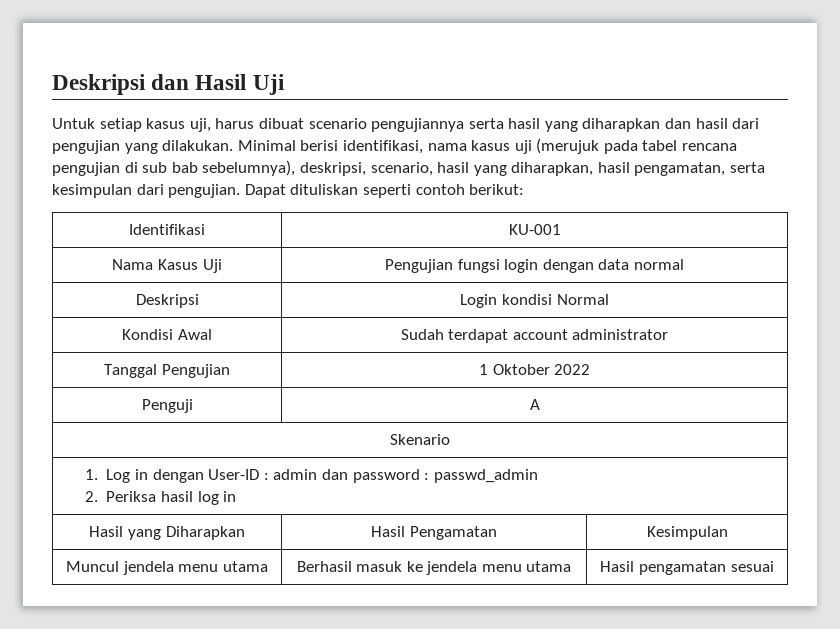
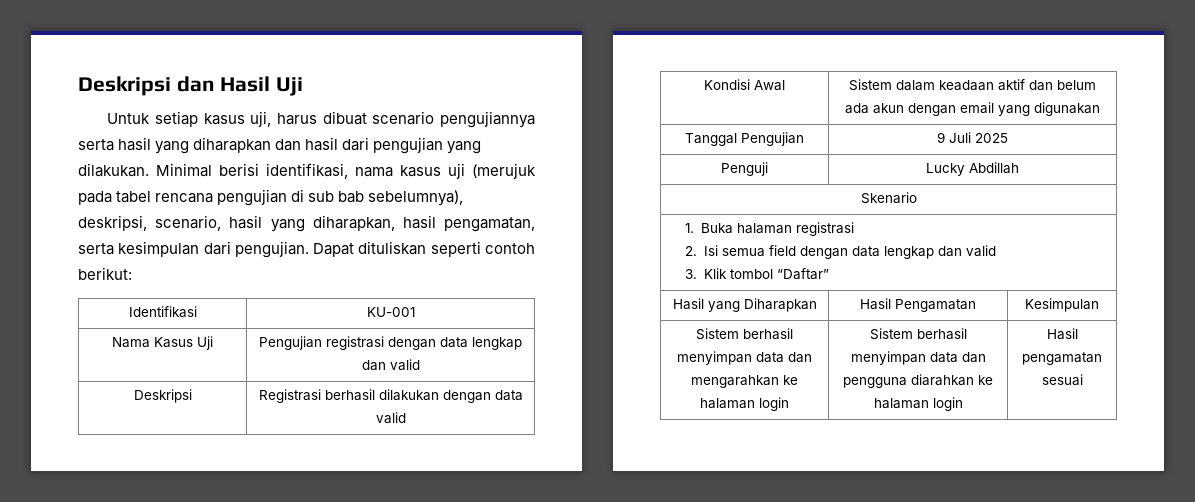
[457,259,684,273] [135,294,199,308] [460,294,609,308] [122,329,212,340] [400,329,669,343] fungsi login dengan data normal // Deskripsi | Login kondisi Normal // Kondisi Awal | Sudah terdapat account administrator -> [326,336,522,350] [361,359,420,371] [133,389,192,403] [258,389,523,403] [375,412,406,424] [704,79,785,91] [849,79,1096,91] [845,102,1100,116] registrasi dengan data lengkap dan valid // Deskripsi | Registrasi berhasil dilakukan dengan data valid // Kondisi Awal | Sistem dalam keadaan aktif dan belum ada akun dengan email yang digunakan
[478,364,591,375] 1 Oktober 2022 -> [937,132,1008,143] 9 Juli 2025
[529,399,540,410] A -> [926,162,1019,176] Lucky Abdillah
[106,469,538,483] [84,491,237,505] Log in dengan User-ID : admin dan password : passwd_admin // 2. Periksa hasil log in -> [700,222,854,236] [685,245,996,259] [685,268,829,280] Buka halaman registrasi // 2. Isi semua field dengan data lengkap dan valid // 3. Klik tombol “Daftar”
[66,561,268,575] [296,561,572,575] Muncul jendela menu utama | Berhasil masuk ke jendela menu utama -> [696,328,793,340] [677,351,812,365] [691,375,798,388] [700,397,789,411] [869,328,967,340] [850,351,986,365] [843,374,993,388] [873,397,963,411] Sistem berhasil menyimpan data dan mengarahkan ke halaman login | Sistem berhasil menyimpan data dan pengguna diarahkan ke halaman login

